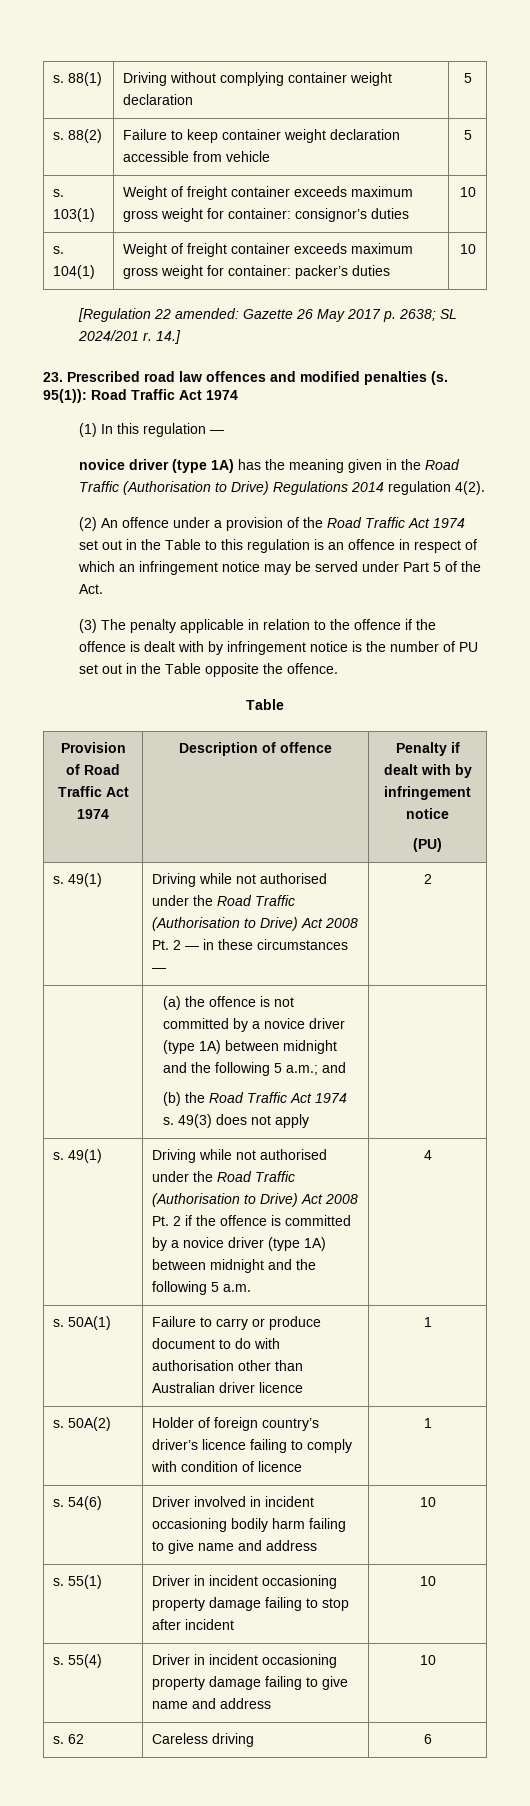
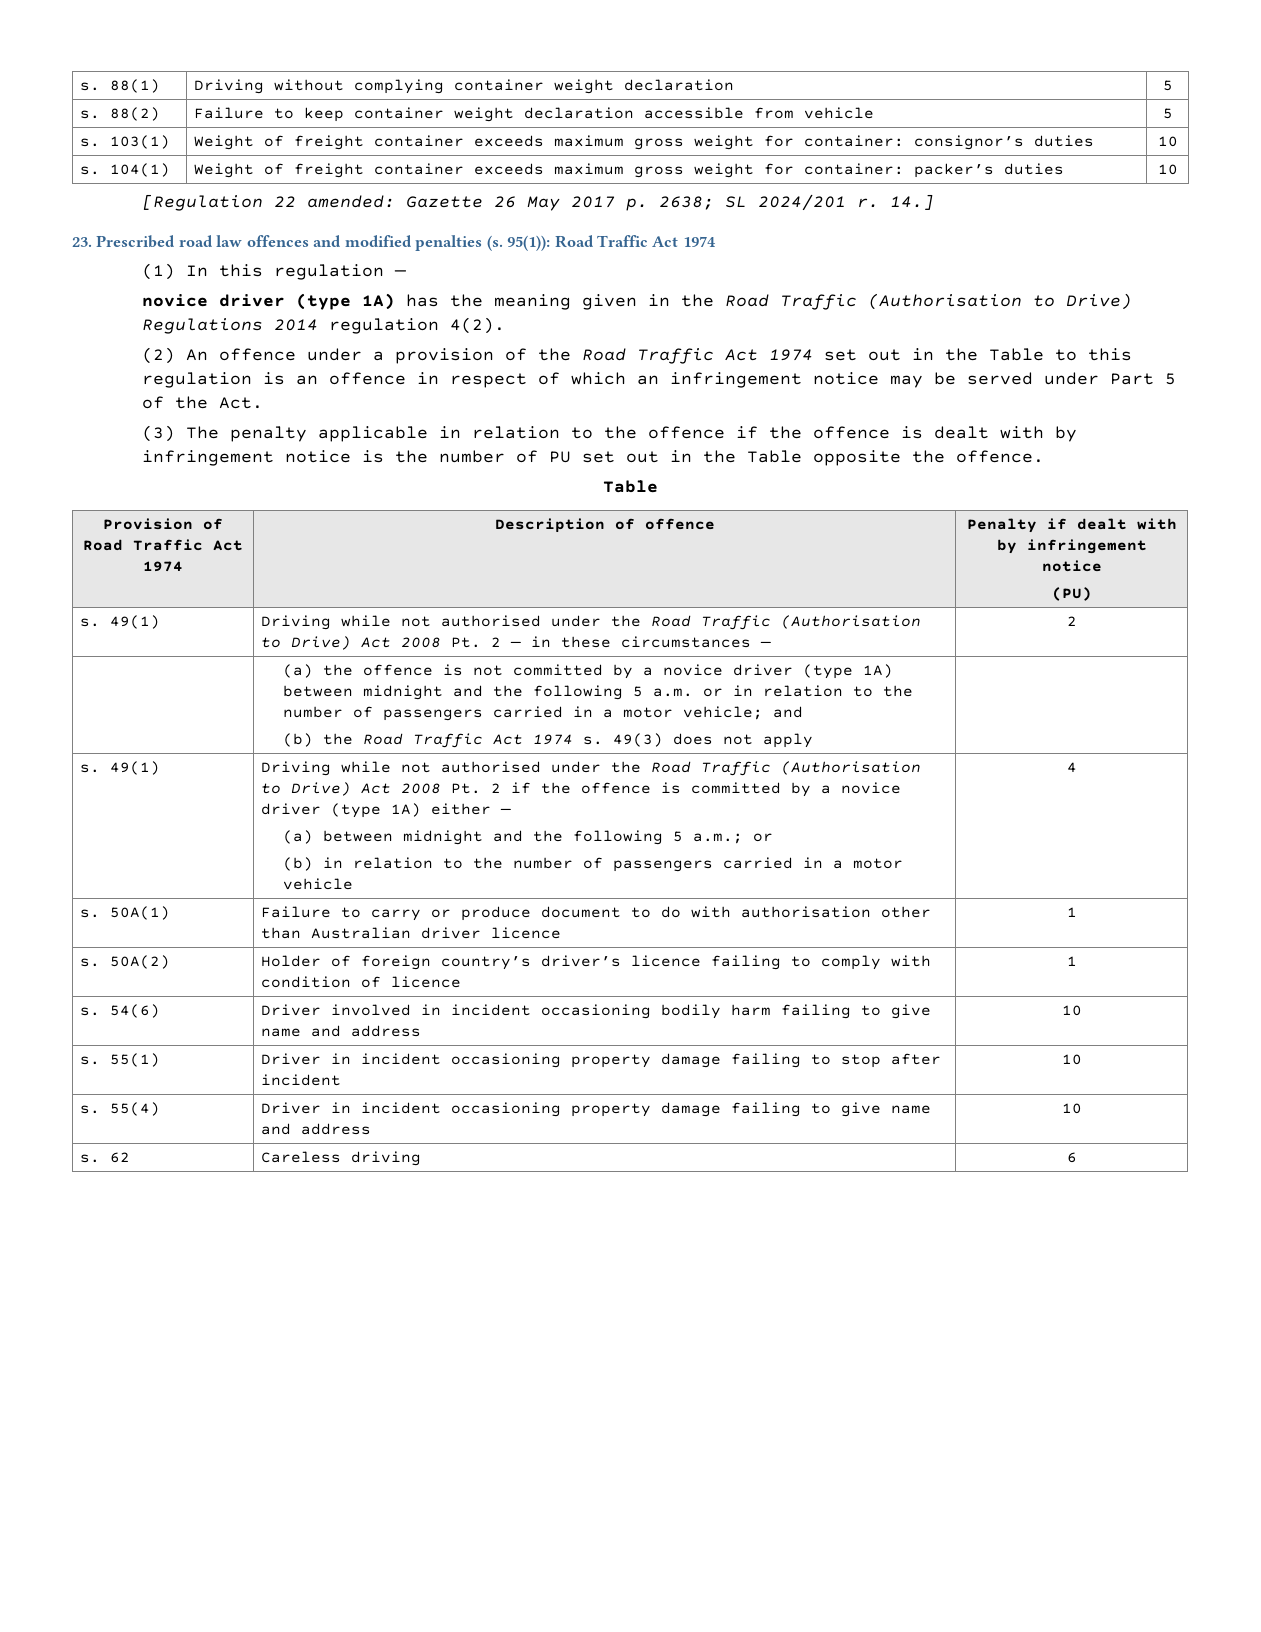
[286,1065,319,1075] a.m.; -> [652,685,913,697] [282,706,763,721] a.m. or in relation to the number of passengers carried in a motor vehicle;
[152,1259,317,1273] [152,1281,252,1295] between midnight and the following 5 a.m. -> [431,803,512,815] [282,830,773,845] [282,857,903,872] [282,878,353,890] either — // (a) between midnight and the following 5 a.m.; or // (b) in relation to the number of passengers carried in a motor vehicle

